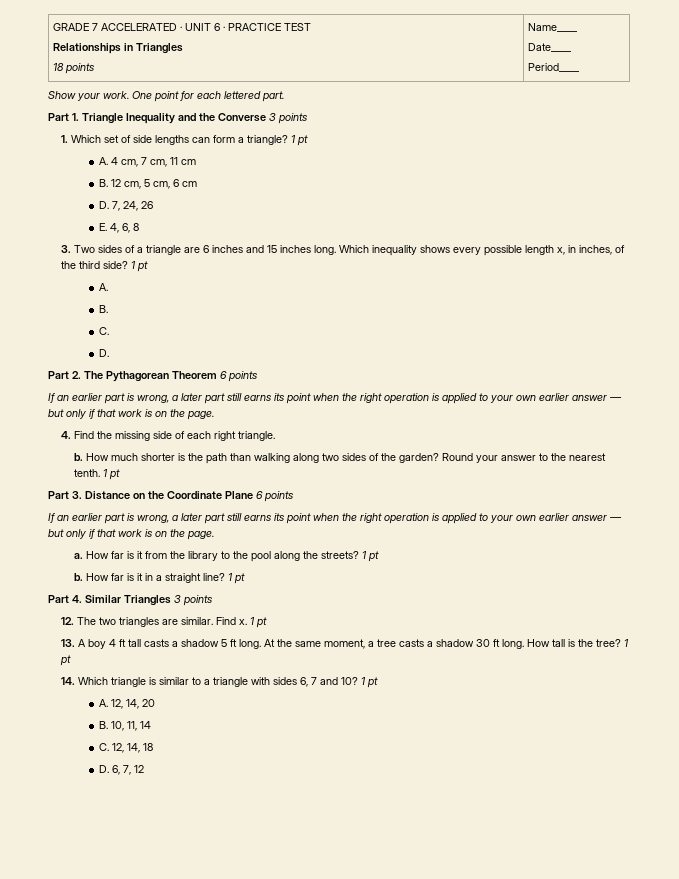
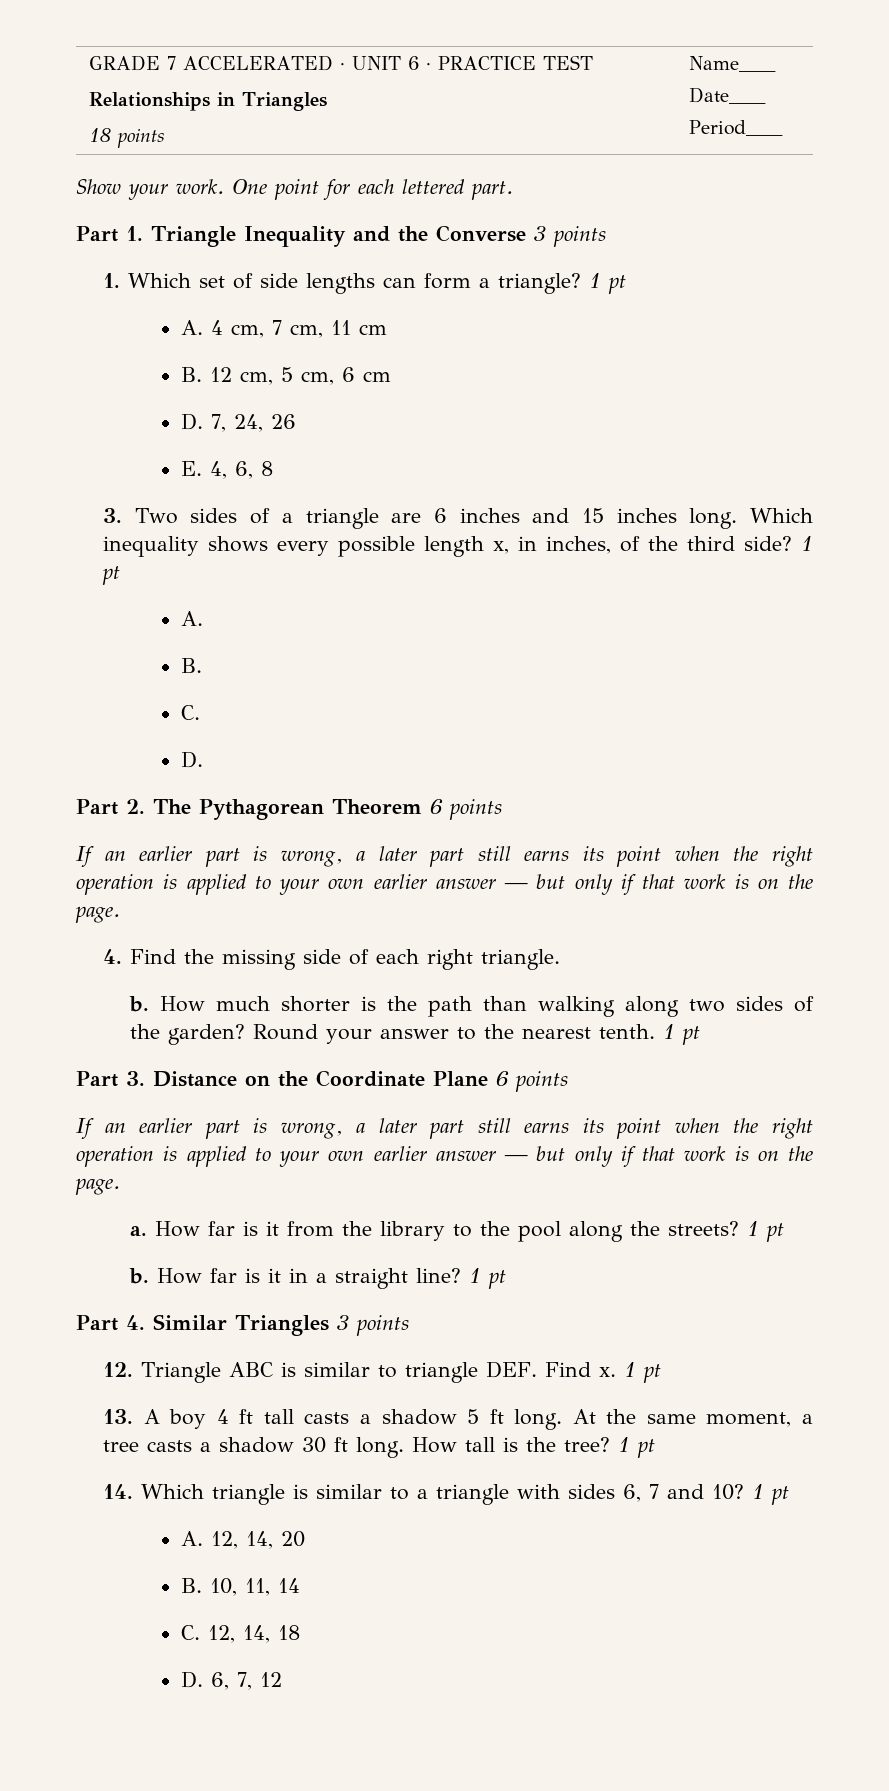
[77,617,214,627] The two triangles are similar. -> [141,1361,538,1383] Triangle ABC is similar to triangle DEF.

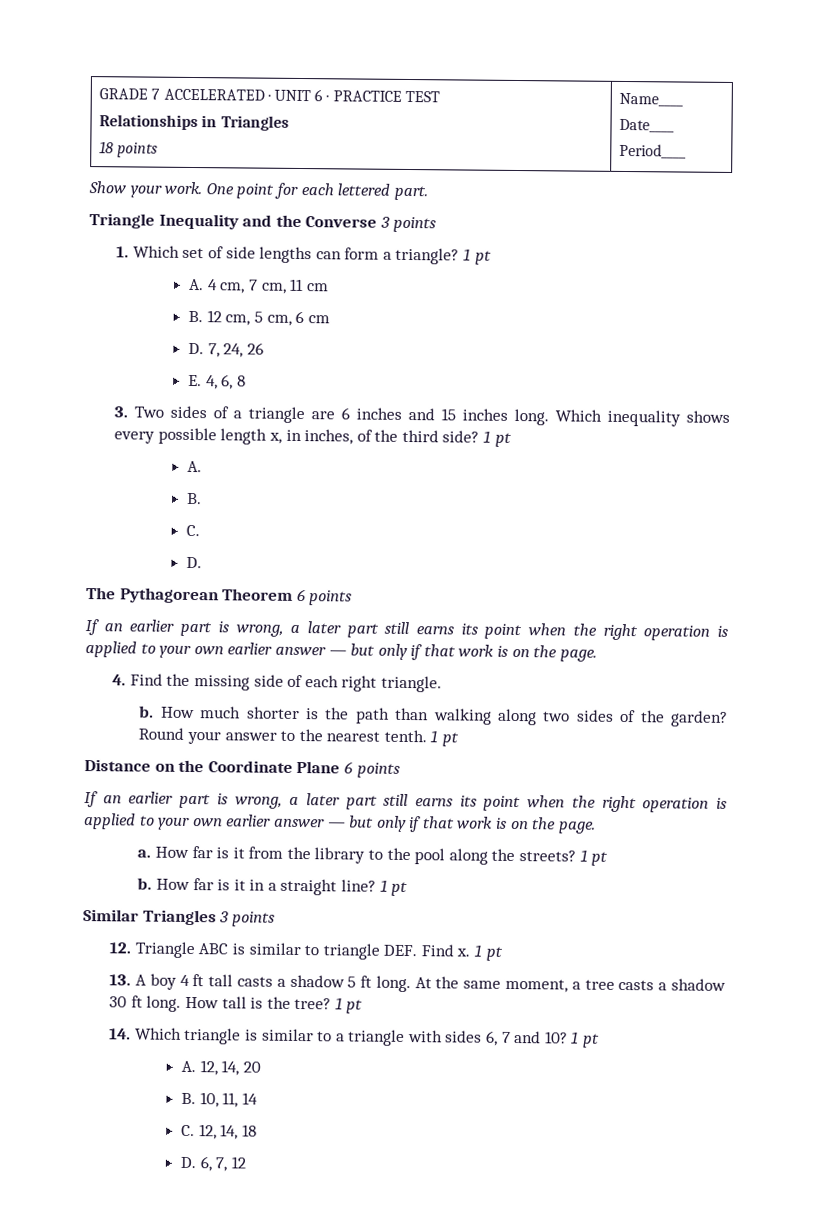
[76,226,143,242] Part 1. -> (428, 193) none
[76,799,145,815] Part 2. -> (203, 562) none
[76,1071,145,1087] Part 3. -> (460, 739) none
[76,1315,145,1331] Part 4. -> (409, 889) none

